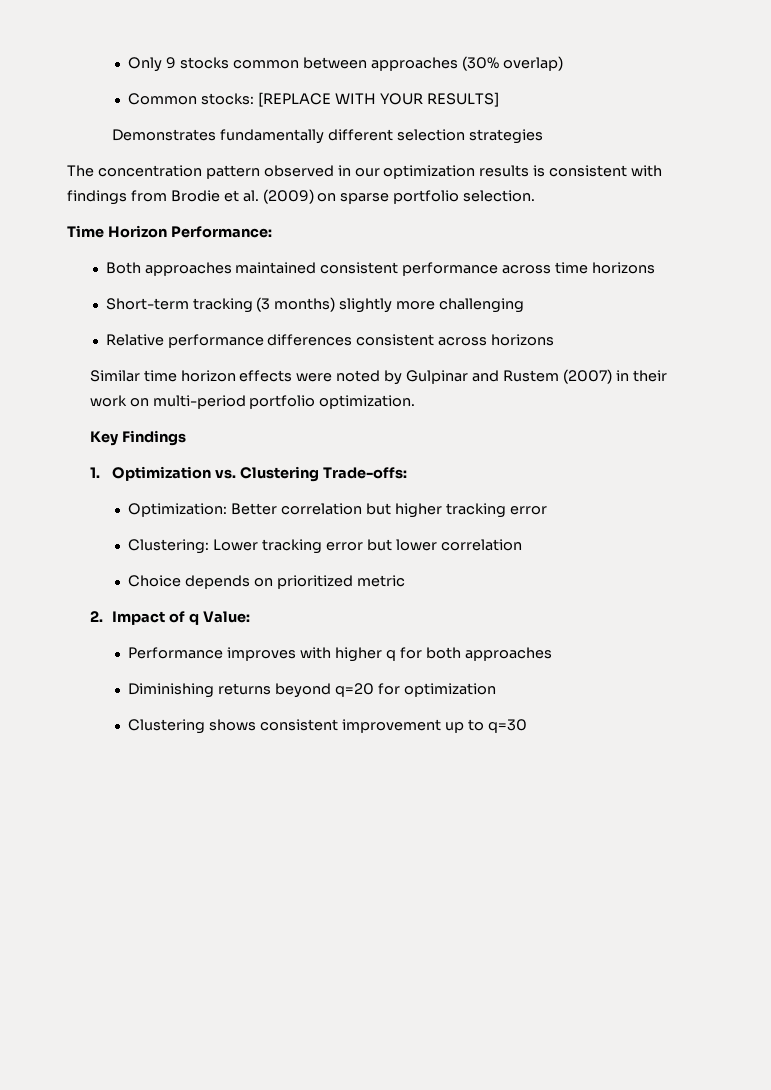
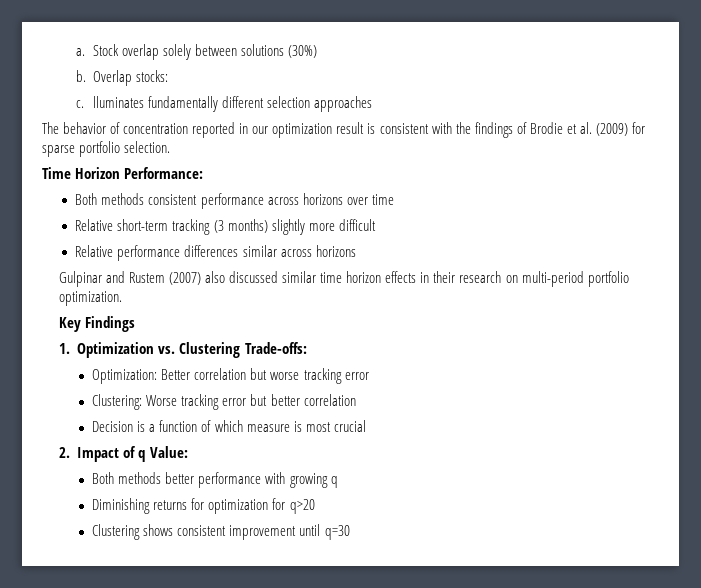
[128,56,563,72] [128,92,499,107] [112,129,217,141] Only 9 stocks common between approaches (30% overlap) // Common stocks: [REPLACE WITH YOUR RESULTS] // Demonstrates -> [75,44,317,60] [75,70,169,86] [75,96,144,108] a. Stock overlap solely between solutions (30%) // b. Overlap stocks: // c. lluminates
[468,129,543,144] strategies -> [313,96,372,112] approaches
[97,165,334,179] concentration pattern observed -> [63,122,236,138] behavior of concentration reported
[479,165,530,177] results -> [336,122,365,134] result
[67,190,167,205] findings from -> [455,122,527,138] the findings of
[317,193,337,202] on -> [631,122,645,134] for
[144,262,317,276] approaches maintained -> [101,193,145,205] methods
[555,262,656,274] [105,298,189,310] time horizons // Short-term -> [302,193,394,205] [75,219,169,231] horizons over time // Relative short-term
[439,298,525,313] challenging -> [338,219,376,231] difficult
[356,334,435,346] consistent -> [242,245,277,257] similar
[89,369,612,385] Similar time horizon effects were noted by Gulpinar and Rustem (2007) -> [58,271,417,287] Gulpinar and Rustem (2007) also discussed similar time horizon effects
[89,395,127,407] work -> [459,271,502,283] research
[394,503,442,518] higher -> [270,372,300,380] worse
[213,539,259,551] Lower -> [146,395,178,406] Worse
[395,539,437,551] lower -> [270,394,300,406] better
[128,575,405,589] Choice depends on prioritized metric -> [92,420,366,432] Decision is a function of which measure is most crucial
[128,647,552,662] Performance improves with higher q for both approaches -> [92,472,338,488] Both methods better performance with growing q
[275,683,375,698] beyond q=20 -> (188, 505) none
(496, 690) none -> [272,498,315,514] for q>20
[444,719,484,733] up to -> [299,524,321,536] until

